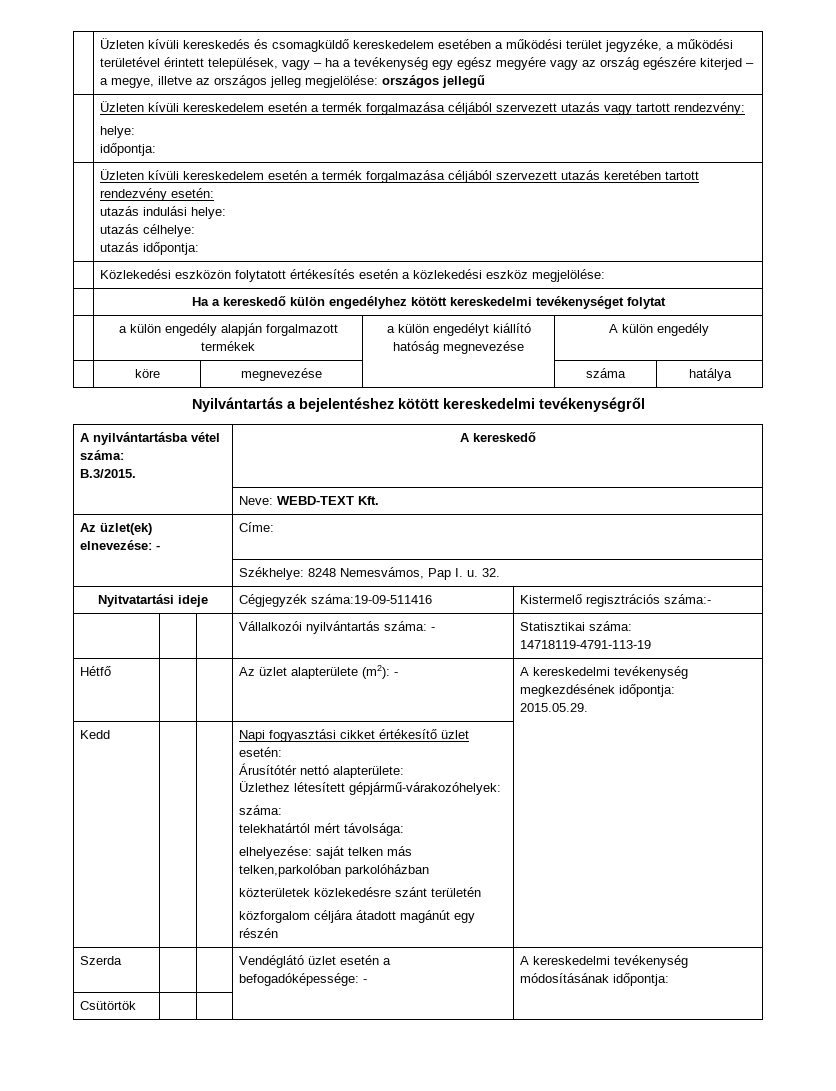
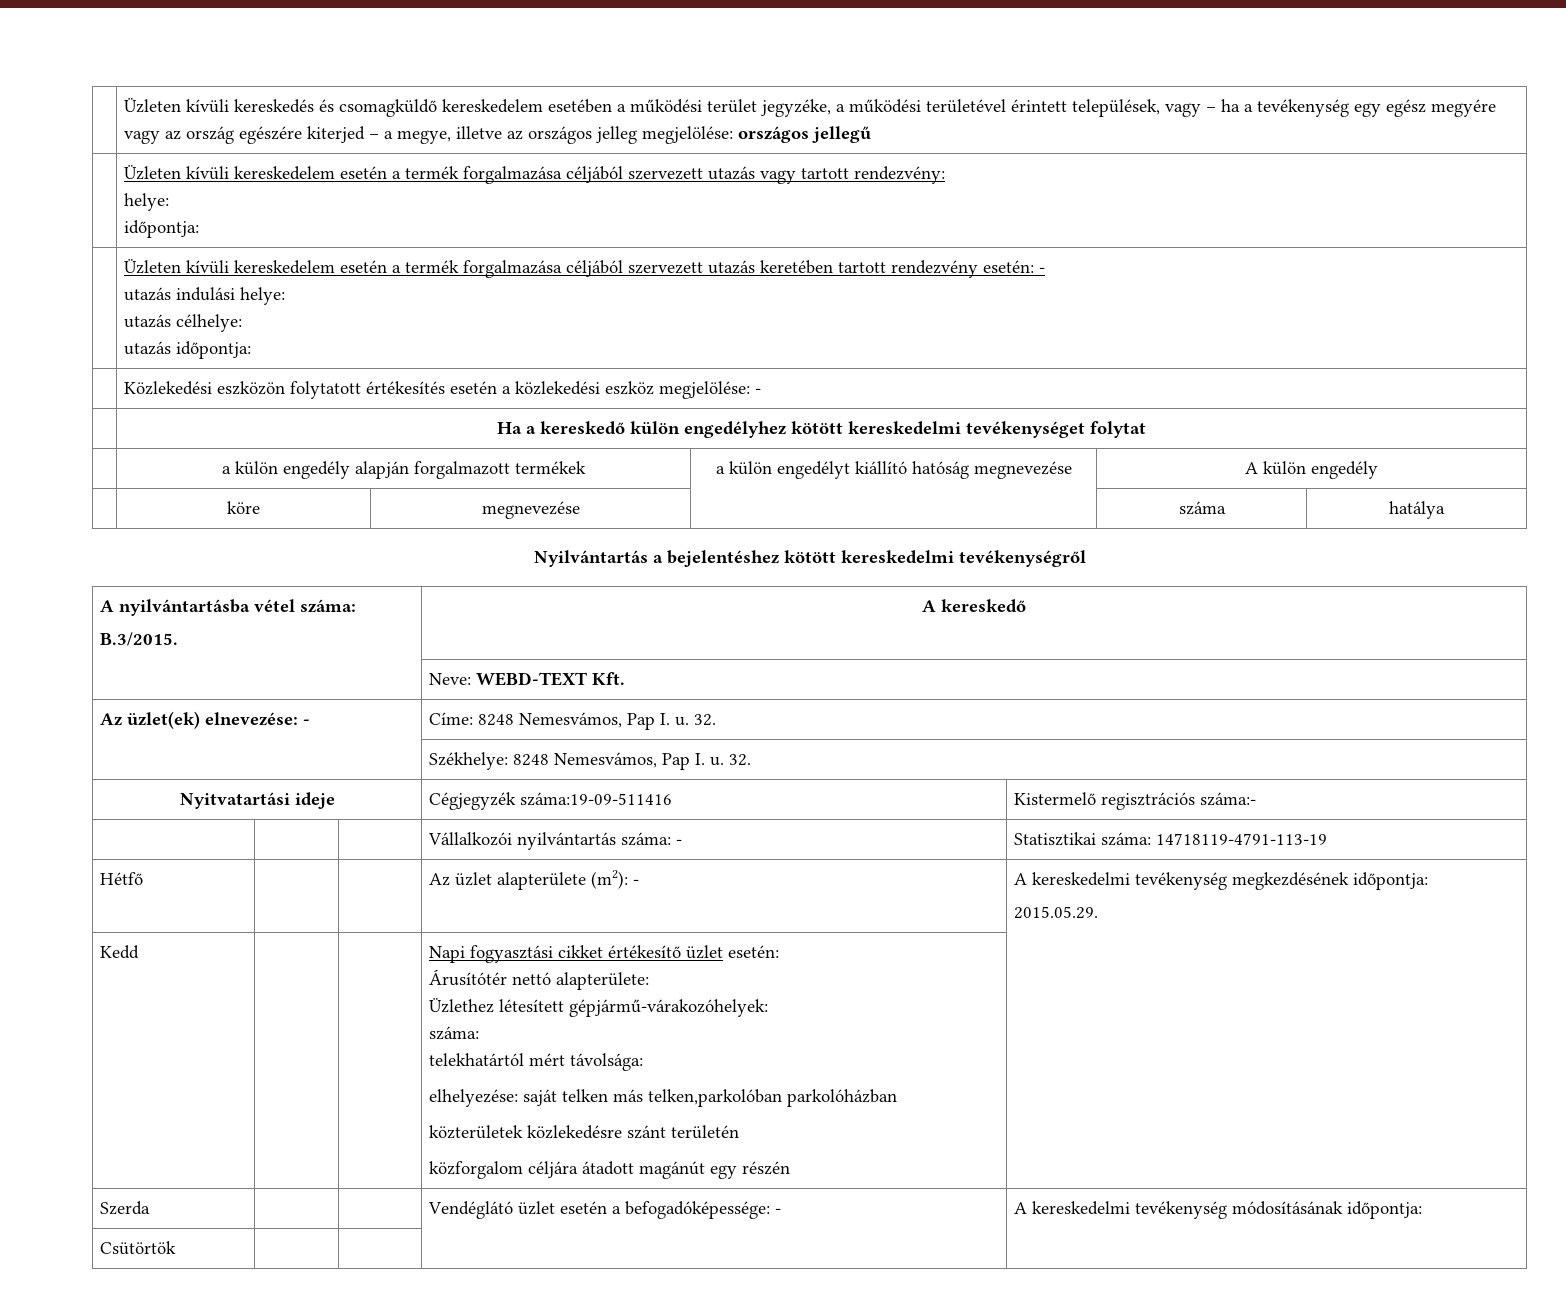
(214, 193) none -> [1038,267,1045,273] -
(605, 275) none -> [754,388,761,394] -
(274, 527) none -> [477,712,716,730] 8248 Nemesvámos, Pap I. u. 32.

